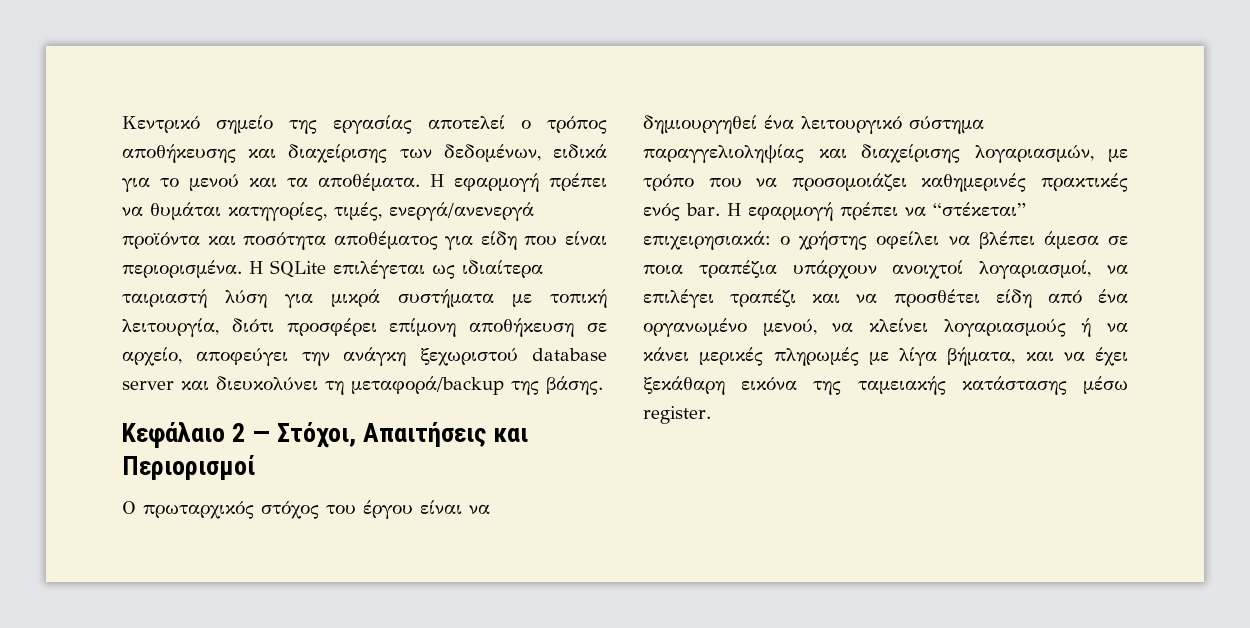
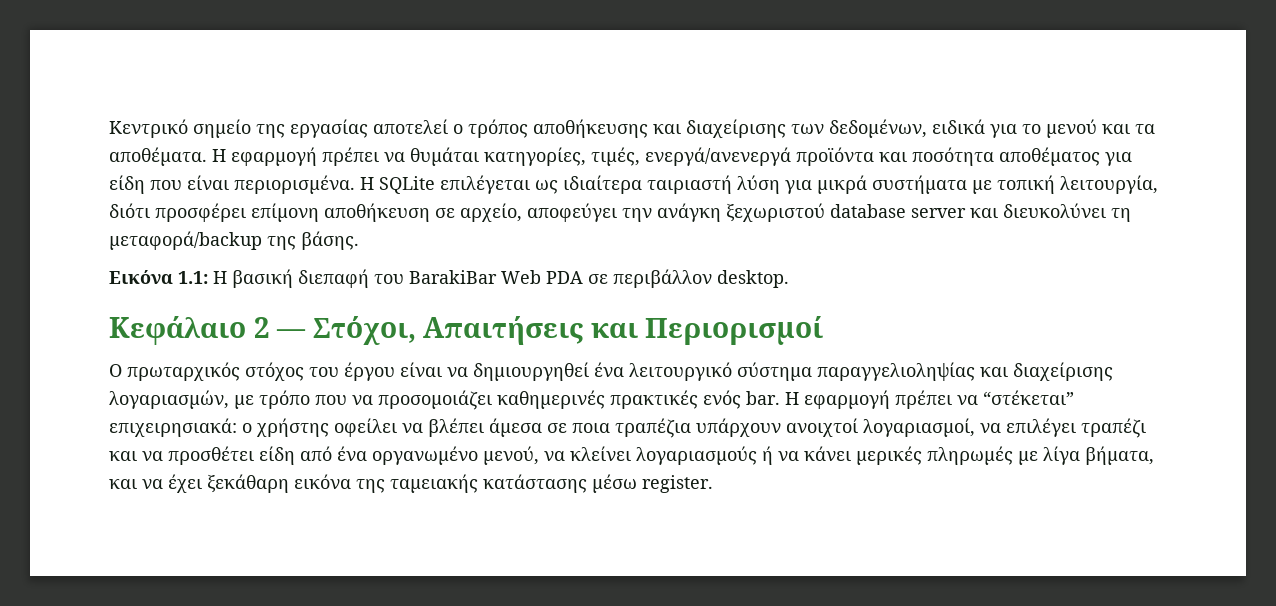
(603, 385) none -> [109,269,789,288] // Εικόνα 1.1: Η βασική διεπαφή του BarakiBar Web PDA σε περιβάλλον desktop.

